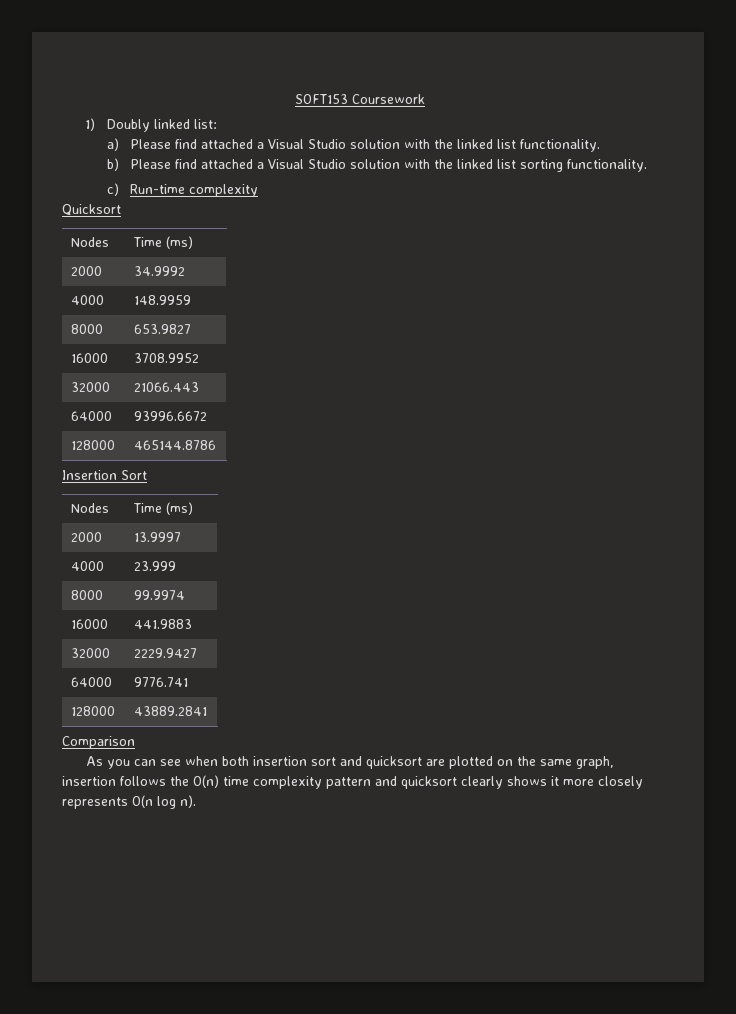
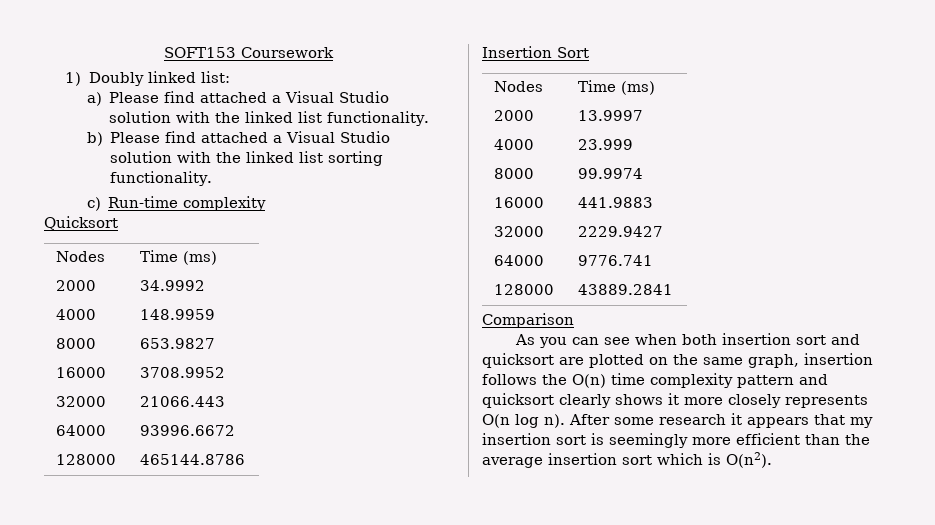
(196, 801) none -> [569,413,873,428] [482,433,870,448] [482,452,772,468] After some research it appears that my insertion sort is seemingly more efficient than the average insertion sort which is O(n2).

